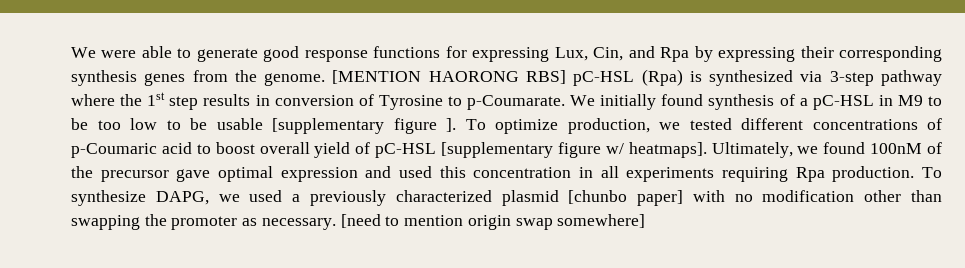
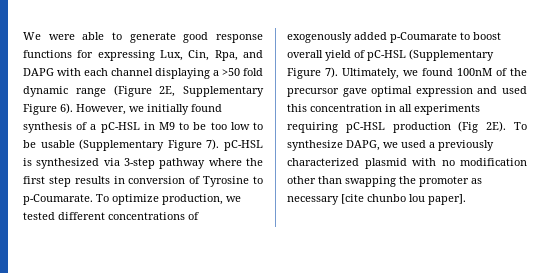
[628,46,943,62] [71,69,943,86] [71,92,596,110] and Rpa by expressing their corresponding synthesis genes from the genome. [MENTION HAORONG RBS] pC-HSL (Rpa) is synthesized via 3-step pathway where the 1st step results in conversion of Tyrosine to p-Coumarate. We -> [214,50,264,61] [23,68,263,79] [23,85,264,97] [23,103,144,115] Rpa, and DAPG with each channel displaying a >50 fold dynamic range (Figure 2E, Supplementary Figure 6). However, we
[272,118,456,134] [supplementary figure ]. -> [79,139,263,151] [23,158,263,169] [23,176,263,187] [23,194,93,205] (Supplementary Figure 7). pC-HSL is synthesized via 3-step pathway where the first step results in conversion of Tyrosine to p-Coumarate.
[71,142,192,158] p-Coumaric acid -> [287,32,457,43] exogenously added p-Coumarate
[441,142,707,158] [supplementary figure w/ heatmaps]. -> [409,49,494,61] [287,67,338,79] (Supplementary Figure 7).
[795,166,915,182] Rpa production. -> [345,121,507,133] pC-HSL production (Fig 2E).
[568,190,684,206] [chunbo paper] -> (407, 163) none
[261,214,646,230] necessary. [need to mention origin swap somewhere] -> [287,194,466,205] necessary [cite chunbo lou paper].

